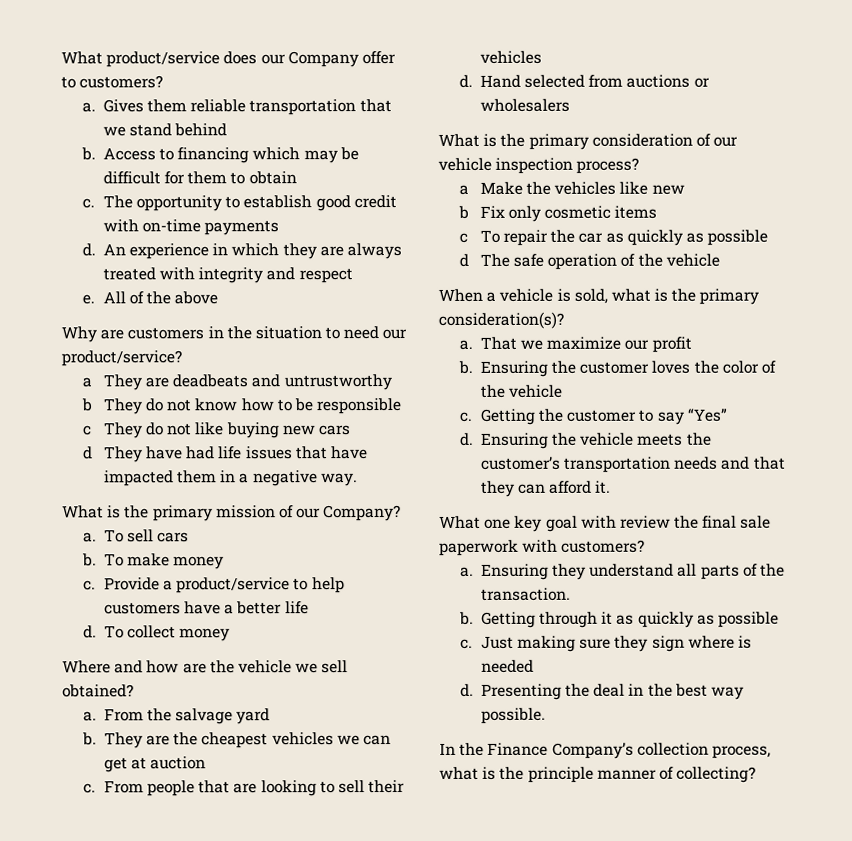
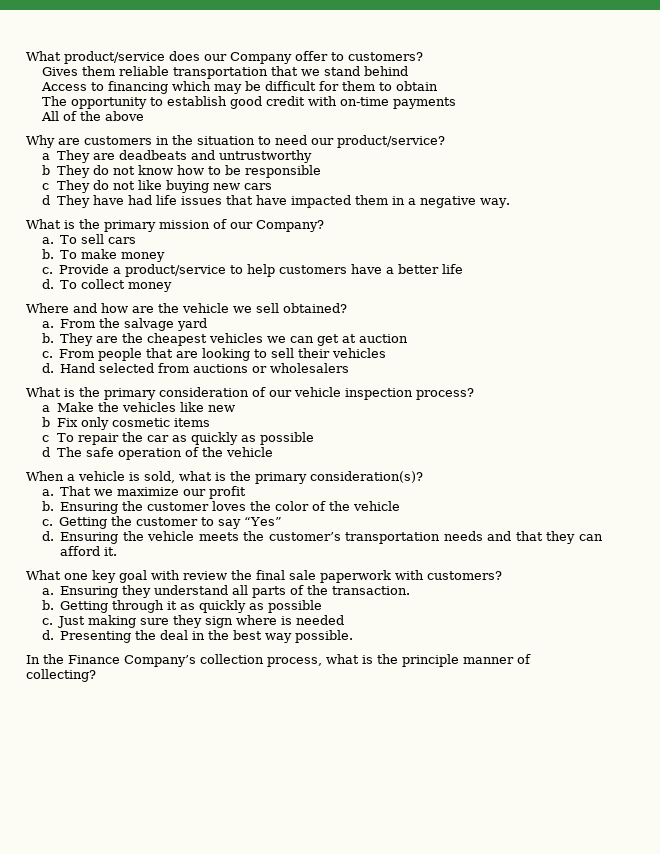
[81,102,96,113] a. -> (423, 56) none
[80,147,96,161] b. -> (408, 71) none
[81,198,95,209] c. -> (438, 86) none
[81,243,403,260] [102,267,353,284] [81,294,95,305] d. An experience in which they are always treated with integrity and respect // e. -> (456, 103) none

